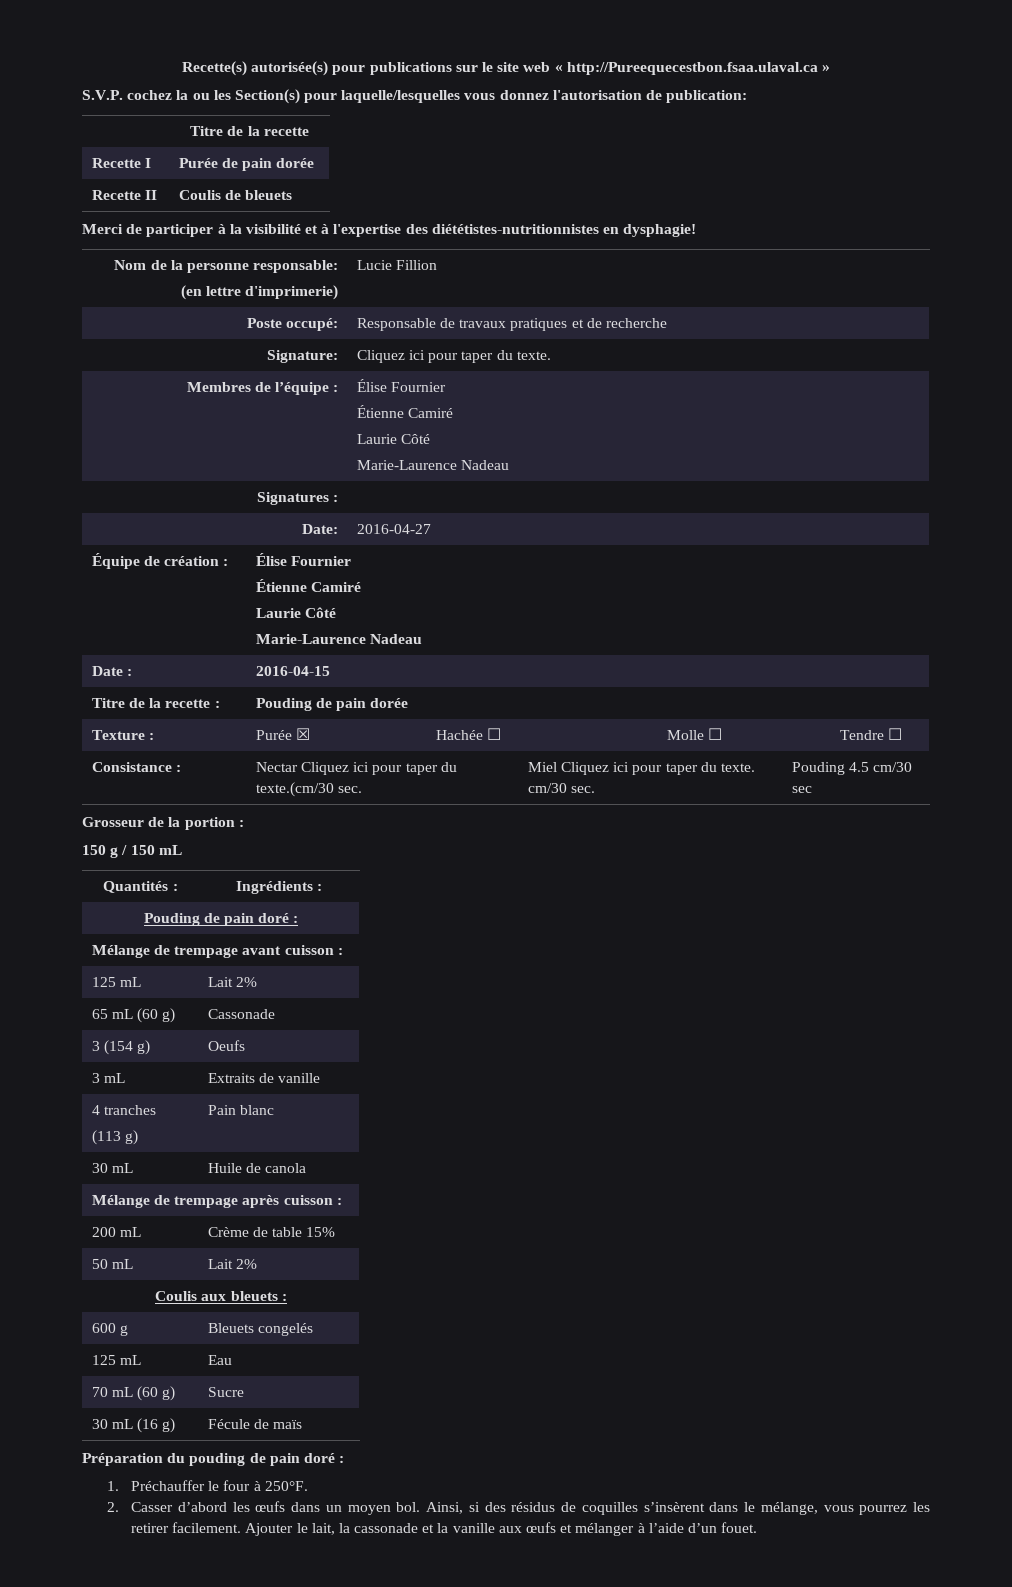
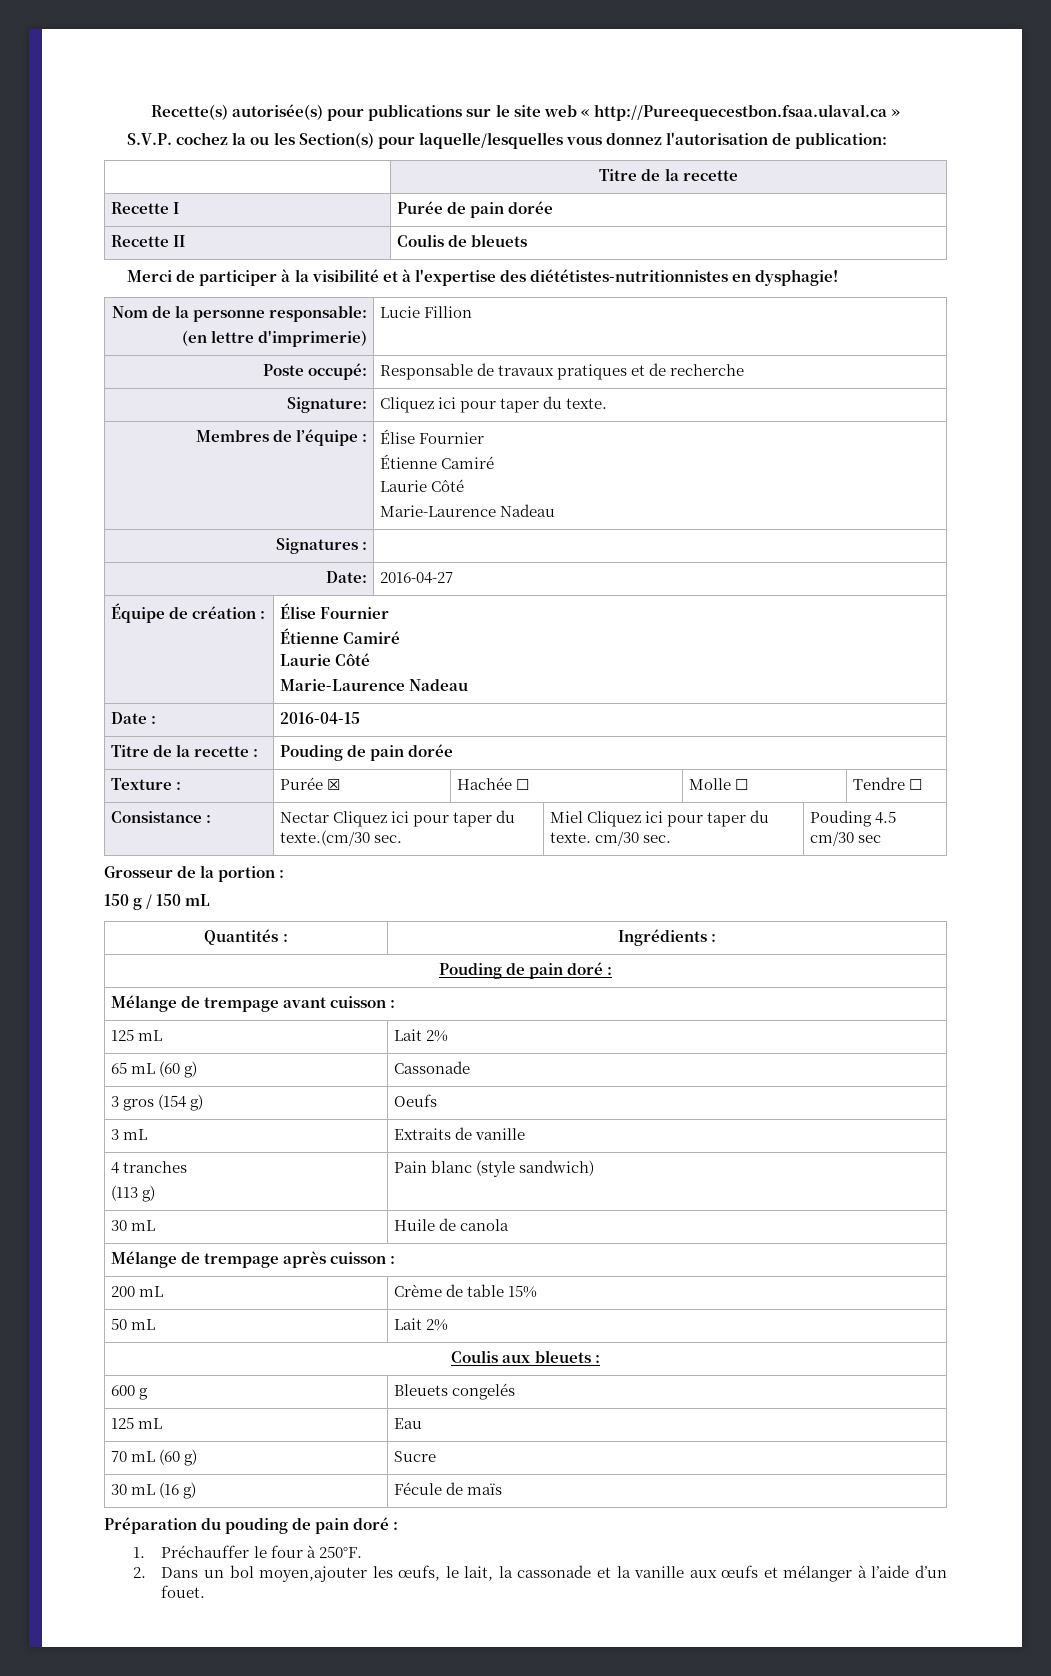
(100, 1046) none -> [123,1099,155,1111] gros
(275, 1110) none -> [476,1160,595,1177] (style sandwich)
[130,1501,931,1515] [130,1522,294,1536] Casser d’abord les œufs dans un moyen bol. Ainsi, si des résidus de coquilles s’insèrent dans le mélange, vous pourrez les retirer facilement. Ajouter -> [161,1565,441,1582] Dans un bol moyen,ajouter les œufs,

